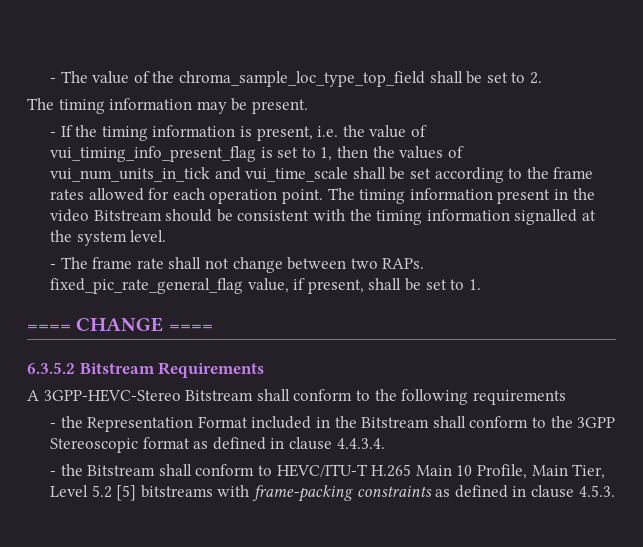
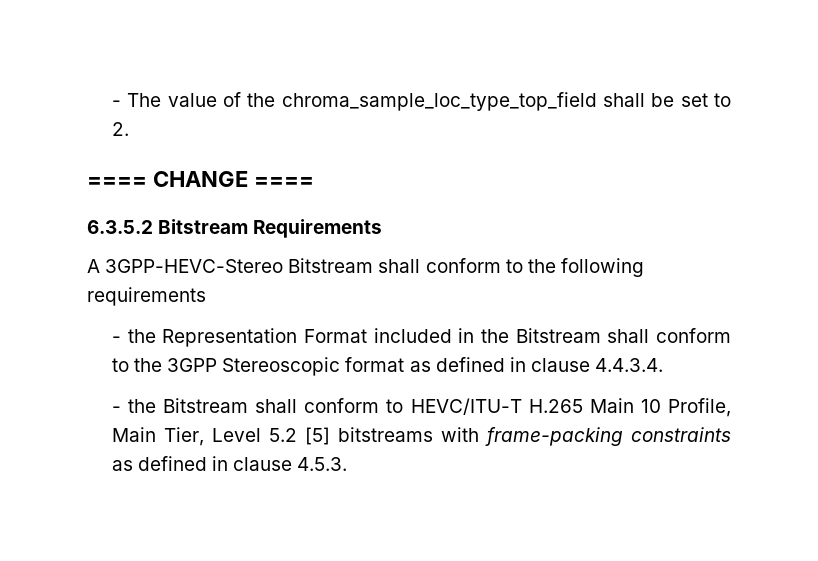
[27,98,308,114] [50,125,427,141] [50,146,464,162] [50,167,594,183] [50,188,595,204] [50,209,596,225] [50,230,167,246] [50,257,425,273] [50,278,481,294] // The timing information may be present. // - If the timing information is present, i.e. the value of vui_timing_info_present_flag is set to 1, then the values of vui_num_units_in_tick and vui_time_scale shall be set according to the frame rates allowed for each operation point. The timing information present in the video Bitstream should be consistent with the timing information signalled at the system level. // - The frame rate shall not change between two RAPs. fixed_pic_rate_general_flag value, if present, shall be set to 1. -> (129, 129) none

